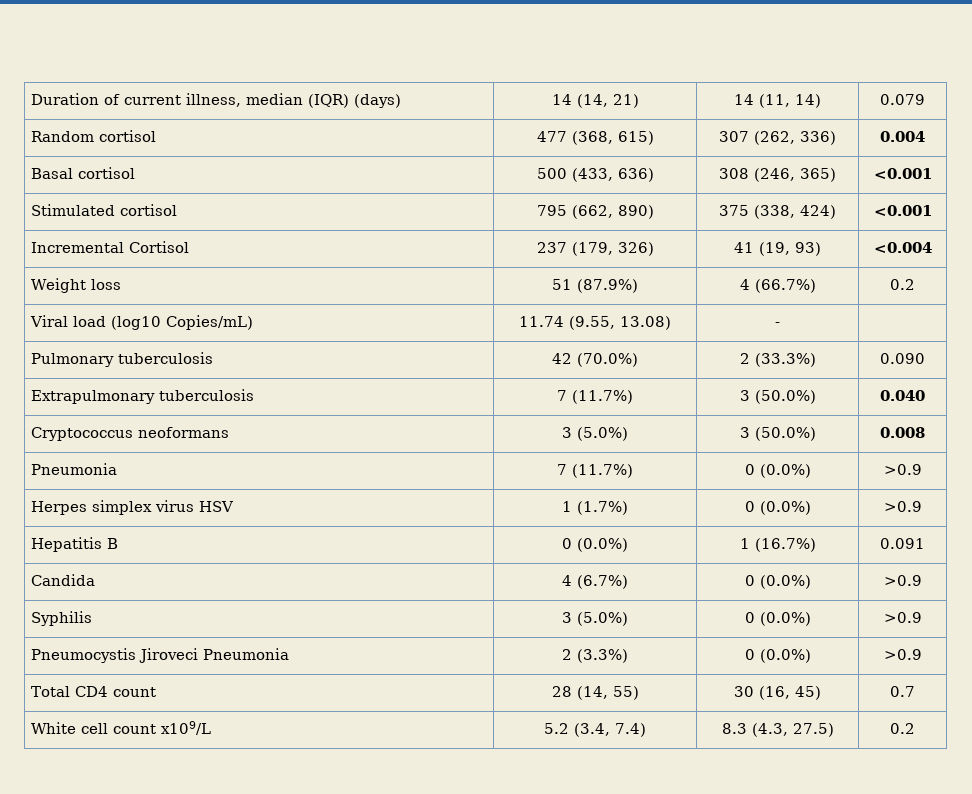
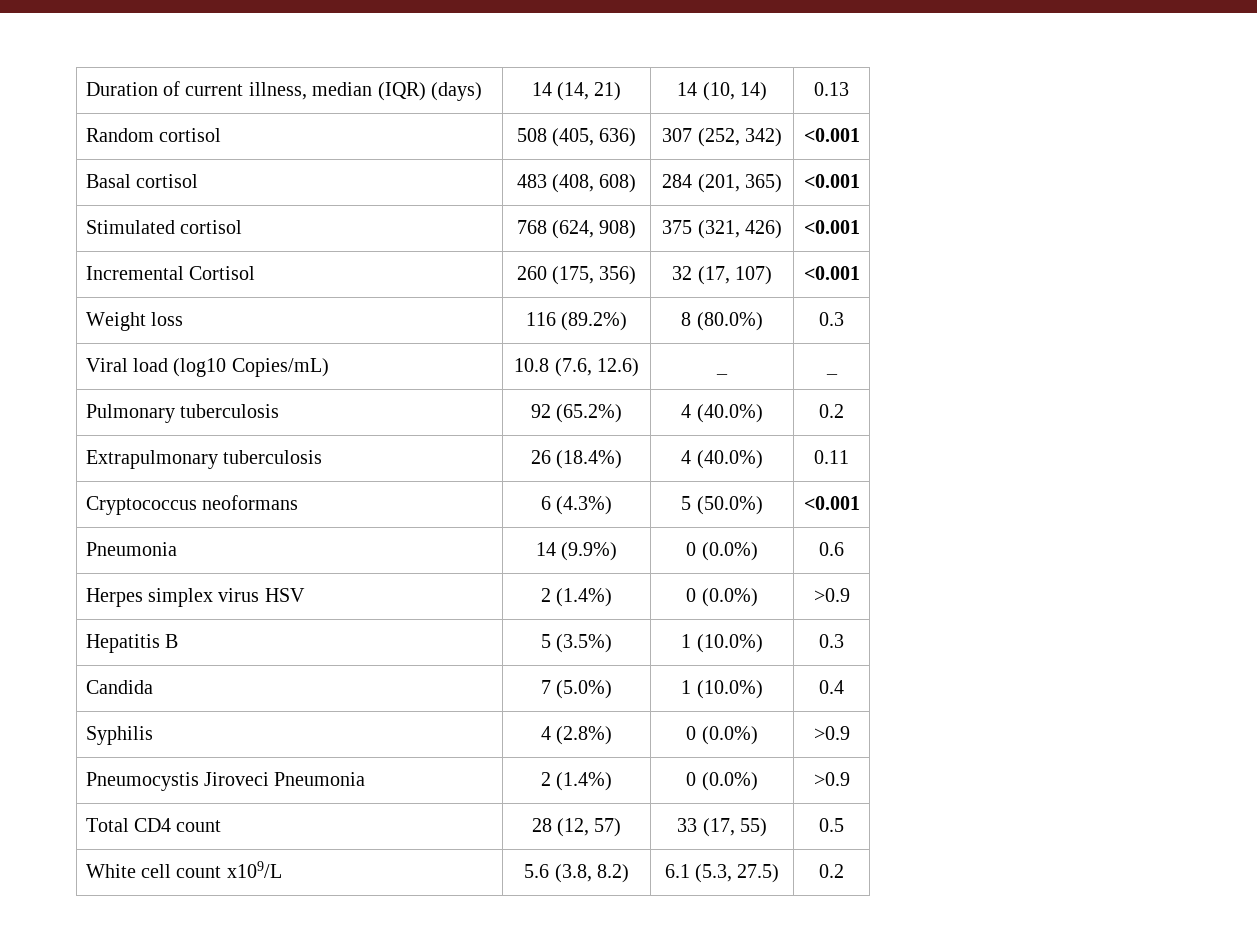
[759,94,790,108] (11, -> [702,82,735,101] (10,
[880,94,925,105] 0.079 -> [814,82,849,96] 0.13
[536,131,654,145] [719,131,836,145] [880,131,925,142] [31,167,136,179] [536,168,654,182] [719,168,795,182] 477 (368, 615) | 307 (262, 336) | 0.004 // Basal cortisol | 500 (433, 636) | 308 (246, -> [516,128,637,147] [662,128,782,147] [803,128,860,142] [85,174,198,188] [516,174,637,193] [662,174,740,193] 508 (405, 636) | 307 (252, 342) | <0.001 // Basal cortisol | 483 (408, 608) | 284 (201,
[536,205,654,219] 795 (662, 890) -> [516,220,637,239] 768 (624, 908)
[754,205,836,219] (338, 424) -> [697,220,782,239] (321, 426)
[536,242,654,256] [734,242,821,256] [873,242,932,253] [31,278,122,293] [552,279,638,293] [739,279,816,293] [890,279,915,290] [30,315,254,330] [519,316,671,330] [775,322,780,327] [31,352,214,367] [552,353,638,367] [739,353,816,367] [880,353,925,364] [31,389,255,404] [557,390,633,404] [739,390,816,404] [880,390,925,401] 237 (179, 326) | 41 (19, 93) | <0.004 // Weight loss | 51 (87.9%) | 4 (66.7%) | 0.2 // Viral load (log10 Copies/mL) | 11.74 (9.55, 13.08) | - | // Pulmonary tuberculosis | 42 (70.0%) | 2 (33.3%) | 0.090 // Extrapulmonary tuberculosis | 7 (11.7%) | 3 (50.0%) | 0.040 -> [516,266,637,285] [672,266,772,285] [803,266,860,280] [85,312,183,331] [525,312,628,331] [681,312,763,331] [819,312,844,326] [85,358,329,377] [514,358,639,377] [716,372,728,375] [825,372,838,375] [85,404,279,423] [530,404,623,423] [681,404,763,423] [819,404,844,418] [85,450,322,469] [530,450,623,469] [681,450,763,469] [814,450,849,464] 260 (175, 356) | 32 (17, 107) | <0.001 // Weight loss | 116 (89.2%) | 8 (80.0%) | 0.3 // Viral load (log10 Copies/mL) | 10.8 (7.6, 12.6) | _ | _ // Pulmonary tuberculosis | 92 (65.2%) | 4 (40.0%) | 0.2 // Extrapulmonary tuberculosis | 26 (18.4%) | 4 (40.0%) | 0.11
[562,427,628,441] [739,427,816,441] [880,427,925,438] [31,463,118,475] [557,464,633,478] [744,464,811,478] [883,464,922,475] 3 (5.0%) | 3 (50.0%) | 0.008 // Pneumonia | 7 (11.7%) | 0 (0.0%) | >0.9 -> [540,496,613,515] [681,496,763,515] [803,496,860,510] [85,542,177,556] [535,542,618,561] [686,542,758,561] [819,542,844,556] 6 (4.3%) | 5 (50.0%) | <0.001 // Pneumonia | 14 (9.9%) | 0 (0.0%) | 0.6
[562,501,628,515] 1 (1.7%) -> [540,588,613,607] 2 (1.4%)
[562,538,628,552] [739,538,816,552] [880,538,925,549] 0 (0.0%) | 1 (16.7%) | 0.091 -> [540,634,613,653] [681,634,763,653] [819,634,844,648] 5 (3.5%) | 1 (10.0%) | 0.3
[562,575,628,589] [744,575,811,589] [883,575,922,586] 4 (6.7%) | 0 (0.0%) | >0.9 -> [540,680,613,699] [681,680,763,699] [819,680,844,694] 7 (5.0%) | 1 (10.0%) | 0.4
[562,612,628,626] 3 (5.0%) -> [540,726,613,745] 4 (2.8%)
[577,649,628,663] (3.3%) -> [556,772,613,791] (1.4%)
[576,686,639,700] [734,686,821,700] [890,686,915,697] (14, 55) | 30 (16, 45) | 0.7 -> [557,818,622,837] [677,818,767,837] [819,818,844,832] (12, 57) | 33 (17, 55) | 0.5
[544,723,646,737] [721,723,788,737] 5.2 (3.4, 7.4) | 8.3 (4.3, -> [524,864,629,883] [664,864,732,883] 5.6 (3.8, 8.2) | 6.1 (5.3,

